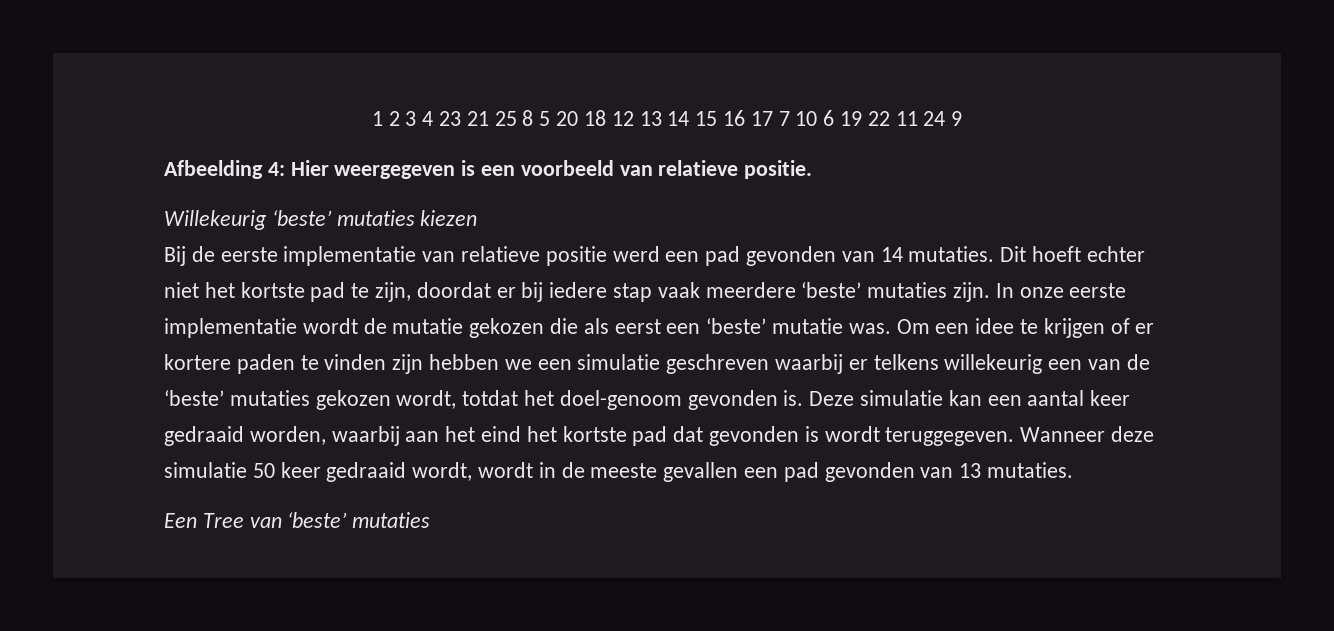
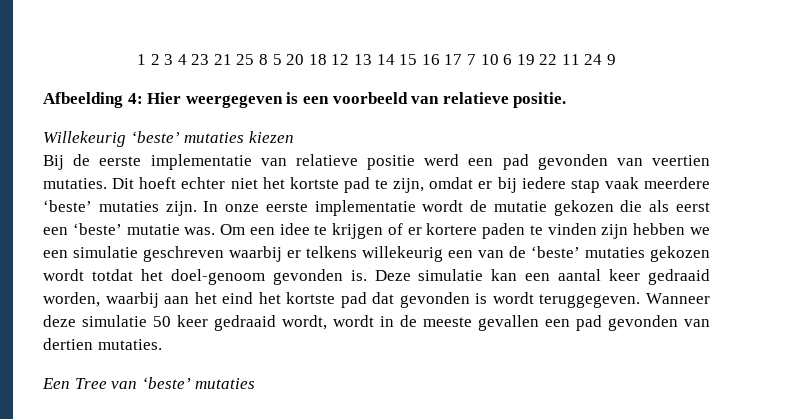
[880,247,903,262] 14 -> [652,155,710,166] veertien
[416,282,491,298] doordat -> [429,177,474,189] omdat
[396,390,457,409] wordt, -> [43,269,84,281] wordt
[959,463,982,478] 13 -> [43,338,93,350] dertien

